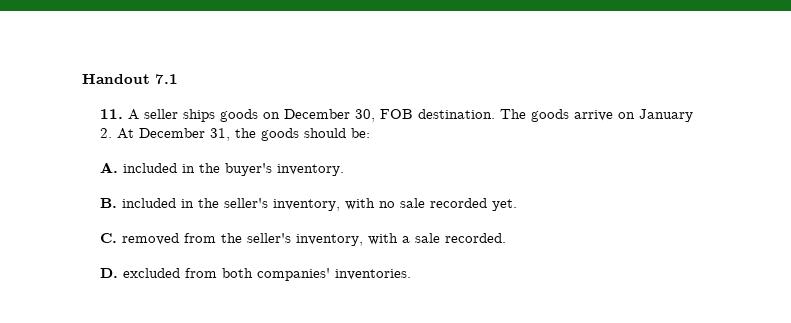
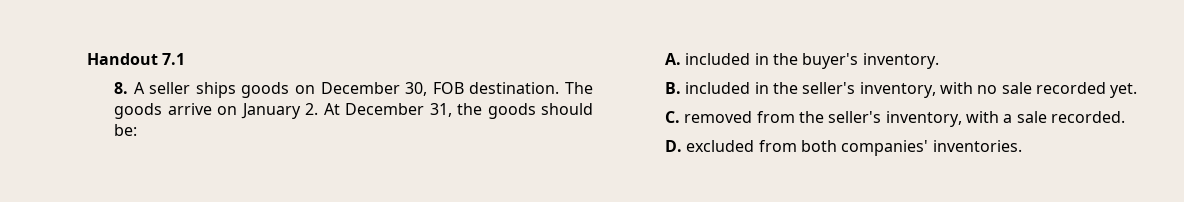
[99,109,123,119] 11. -> [114,82,129,94] 8.

